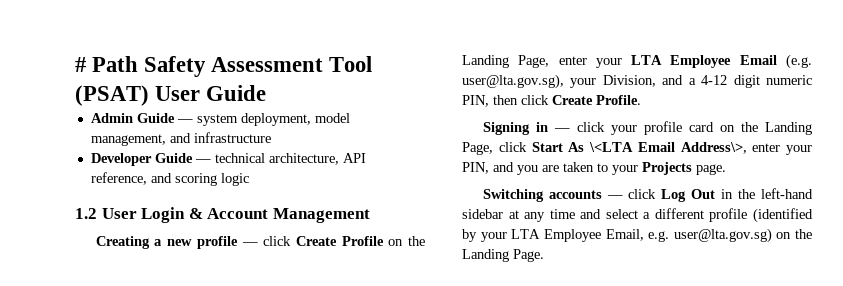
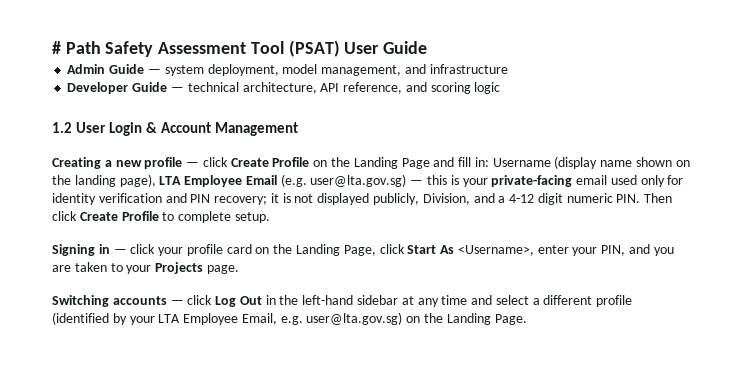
[518,54,812,69] [462,74,597,89] Page, enter your LTA Employee Email (e.g. user@lta.gov.sg), your -> [401,156,690,169] [52,174,684,187] [52,193,420,205] Page and fill in: Username (display name shown on the landing page), LTA Employee Email (e.g. user@lta.gov.sg) — this is your private-facing email used only for identity verification and PIN recovery; it is not displayed publicly,
[462,95,641,107] PIN, then click Create Profile. -> [616,193,673,203] [52,211,270,223] PIN. Then click Create Profile to complete setup.
[589,142,747,154] \<LTA Email Address\>, -> [457,245,534,256] <Username>,

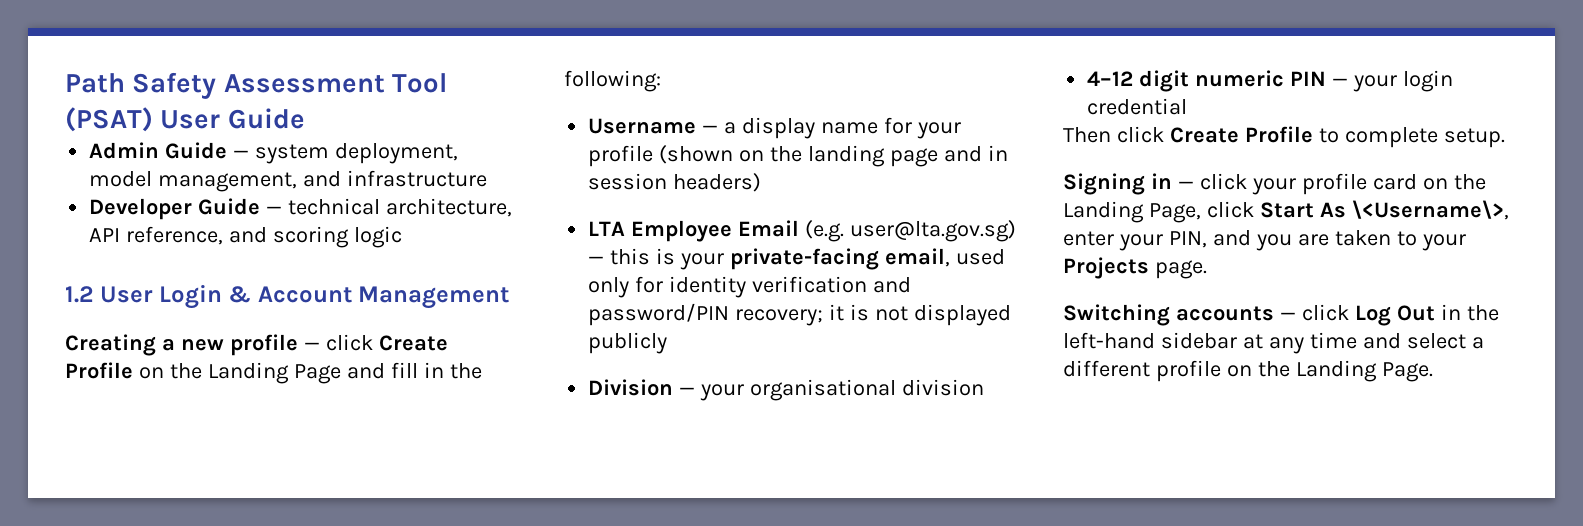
[52,41,61,54] # -> (65, 83) none
[474,156,690,169] [52,174,156,187] in: Username (display name shown on the landing page), -> [423,362,482,379] [564,70,661,92] [588,117,961,139] [588,145,1008,167] [588,173,762,192] in the following: // Username — a display name for your profile (shown on the landing page and in session headers) //
[576,175,608,185] email -> [884,248,950,267] email,
[190,194,211,203] PIN -> [588,303,730,326] password/PIN
[373,193,641,205] publicly, Division, and a 4-12 digit numeric PIN. -> [588,332,668,354] [588,379,984,401] [1087,70,1453,92] [1087,98,1188,115] publicly // Division — your organisational division // 4–12 digit numeric PIN — your login credential //
[457,245,534,256] <Username>, -> [1351,200,1509,220] \<Username\>,
[52,312,403,325] (identified by your LTA Employee Email, e.g. user@lta.gov.sg) -> (1221, 371) none

